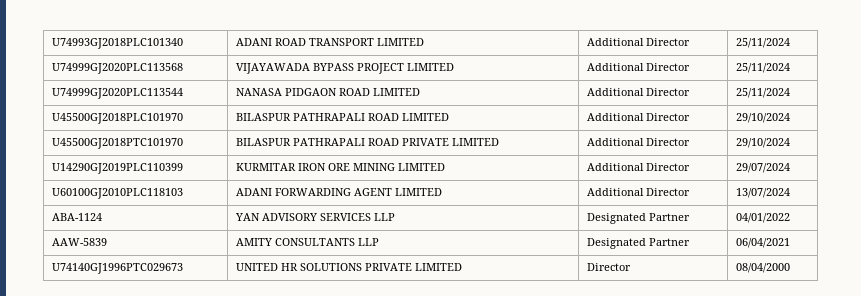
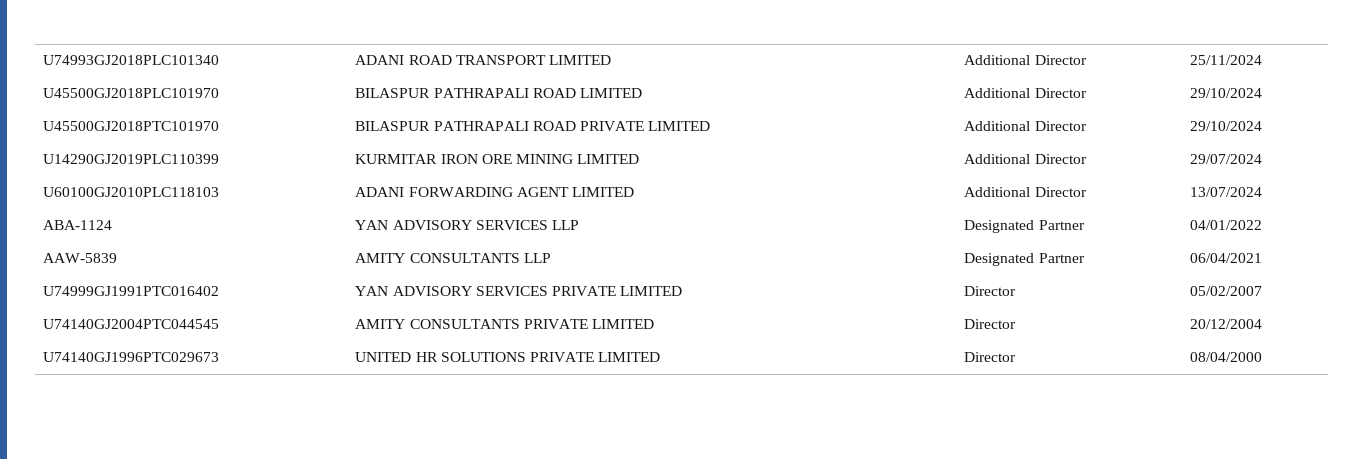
[51,63,183,74] [235,63,454,74] [586,63,690,71] [735,63,790,73] [51,88,183,99] [235,88,420,96] [586,88,690,96] [735,88,790,98] // U74999GJ2020PLC113568 | VIJAYAWADA BYPASS PROJECT LIMITED | Additional Director | 25/11/2024 // U74999GJ2020PLC113544 | NANASA PIDGAON ROAD LIMITED | Additional Director | 25/11/2024 -> (1263, 60) none
(790, 243) none -> [43,286,220,296] [355,286,683,296] [964,286,1017,296] [1190,286,1263,296] [43,319,220,329] [355,319,654,329] [964,319,1017,329] [1190,319,1263,329] // U74999GJ1991PTC016402 | YAN ADVISORY SERVICES PRIVATE LIMITED | Director | 05/02/2007 // U74140GJ2004PTC044545 | AMITY CONSULTANTS PRIVATE LIMITED | Director | 20/12/2004

